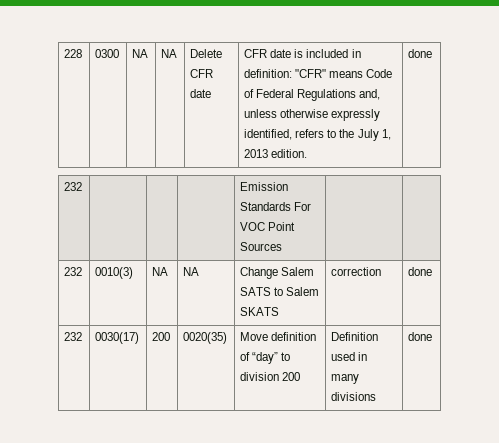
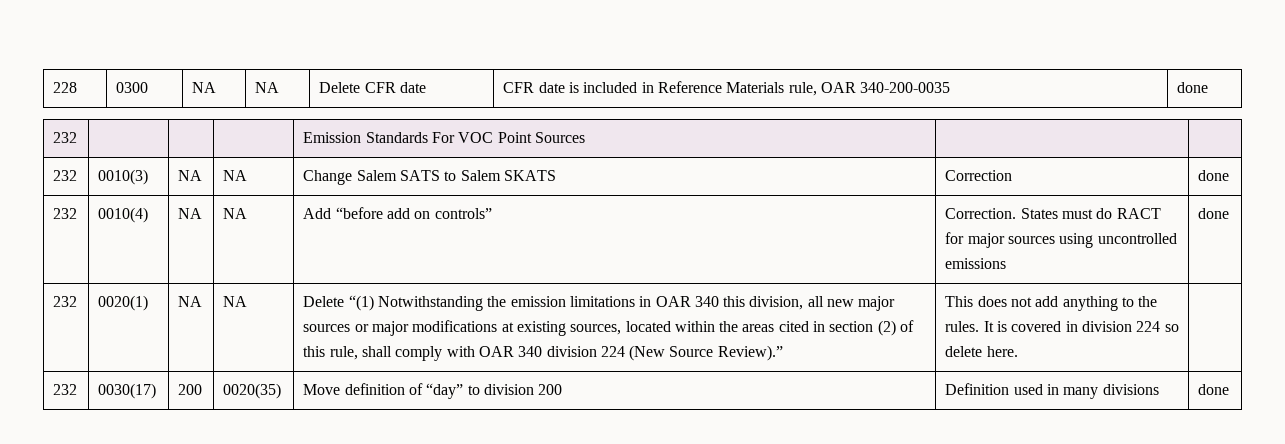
[244,69,393,78] [244,89,381,101] [244,109,381,121] [244,129,391,141] [244,149,308,158] definition: "CFR" means Code of Federal Regulations and, unless otherwise expressly identified, refers to the July 1, 2013 edition. -> [657,81,951,96] Reference Materials rule, OAR 340-200-0035
[331,267,382,276] [408,267,433,276] correction | done -> [945,170,1013,181] [1198,170,1230,181] [53,208,78,219] [98,207,149,223] [178,208,203,219] [223,208,248,219] [303,207,492,219] [945,208,1161,219] [945,232,1177,248] [945,258,1007,269] [1198,208,1230,219] [53,296,78,307] [98,295,149,311] [178,296,203,307] [223,296,248,307] [303,295,896,311] [303,320,915,336] [303,345,783,361] [945,296,1158,311] [945,321,1179,332] [945,346,1018,357] Correction | done // 232 | 0010(4) | NA | NA | Add “before add on controls” | Correction. States must do RACT for major sources using uncontrolled emissions | done // 232 | 0020(1) | NA | NA | Delete “(1) Notwithstanding the emission limitations in OAR 340 this division, all new major sources or major modifications at existing sources, located within the areas cited in section (2) of this rule, shall comply with OAR 340 division 224 (New Source Review).” | This does not add anything to the rules. It is covered in division 224 so delete here. |

